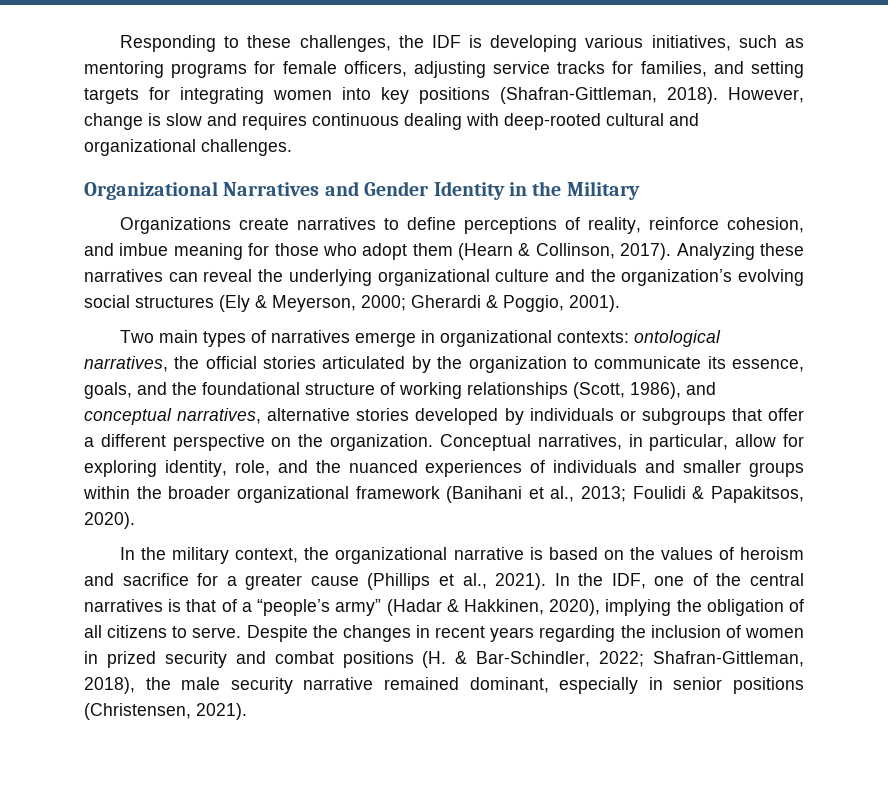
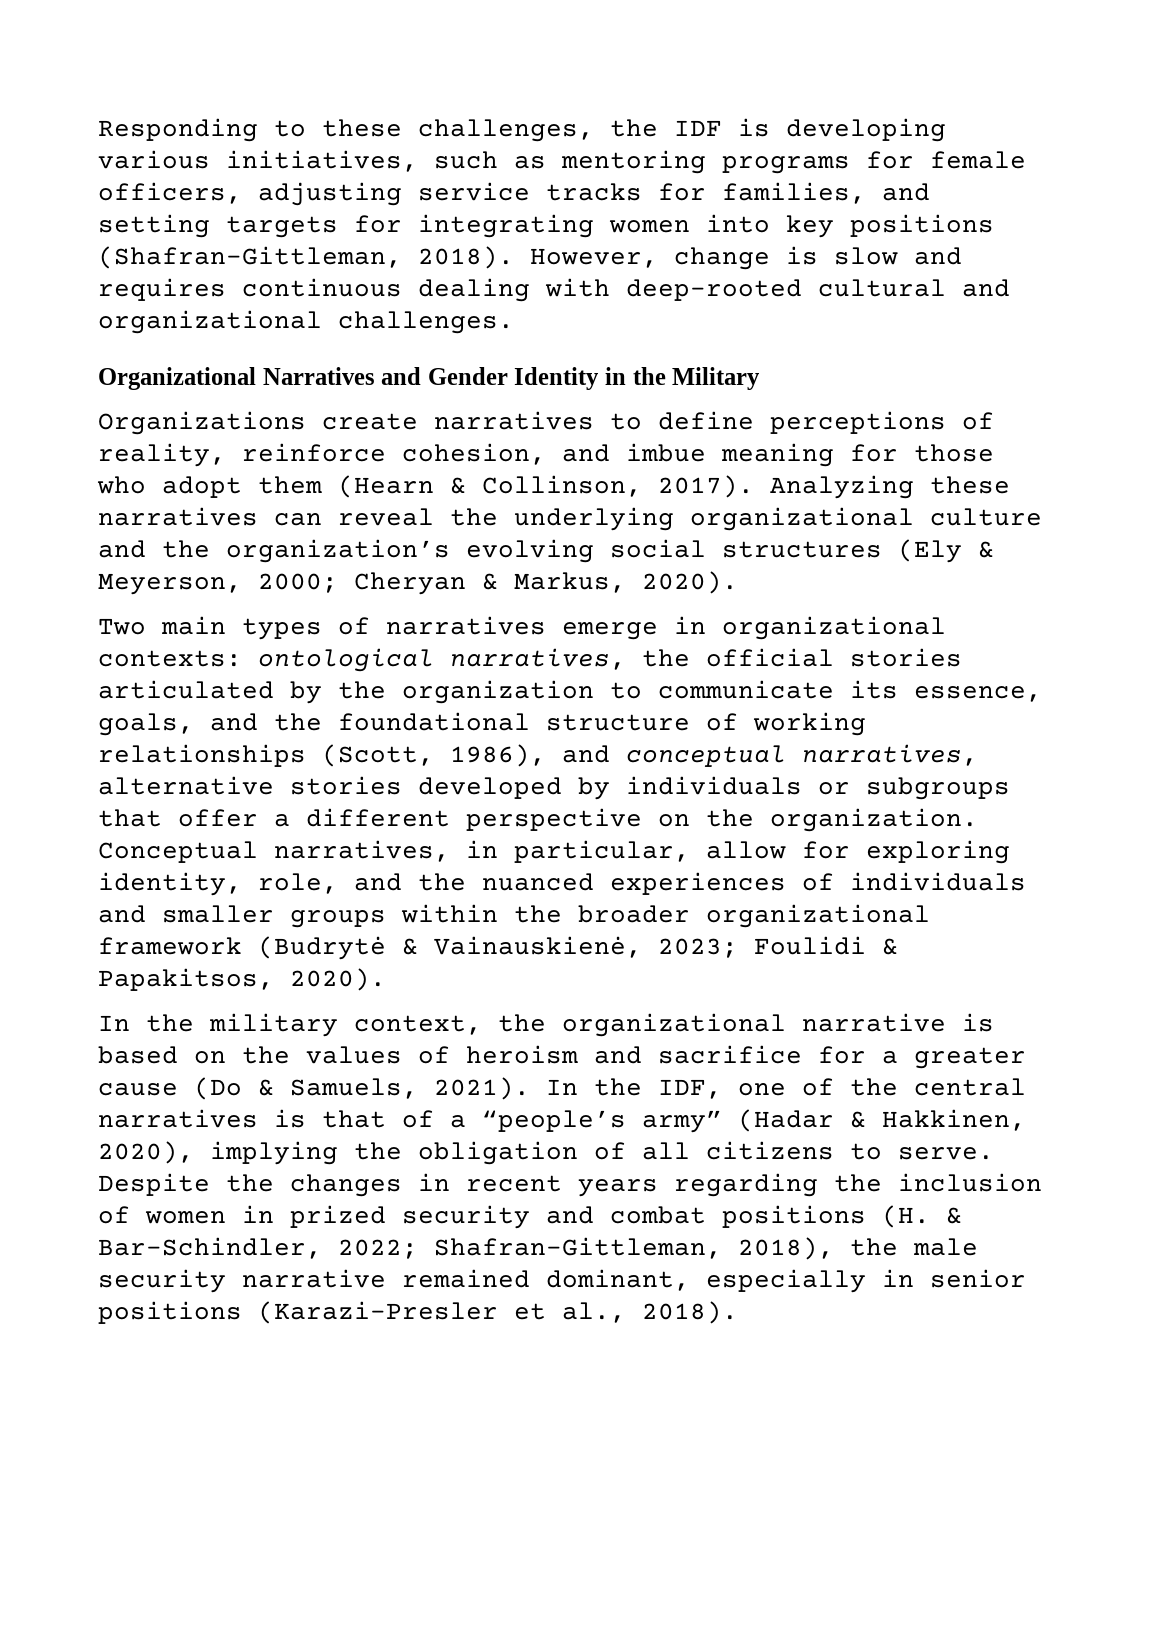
[411,295,620,312] Gherardi & Poggio, 2001). -> [354,571,738,595] Cheryan & Markus, 2020).
[446,486,627,503] (Banihani et al., 2013; -> [258,936,738,960] (Budrytė & Vainauskienė, 2023;
[367,573,487,590] (Phillips et al., -> [194,1077,418,1100] (Do & Samuels,
[84,703,247,720] (Christensen, 2021). -> [258,1301,738,1324] (Karazi-Presler et al., 2018).

